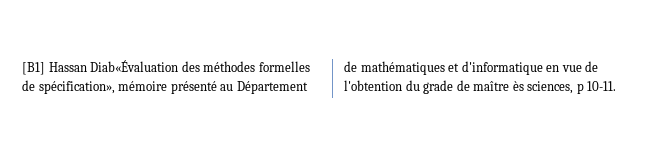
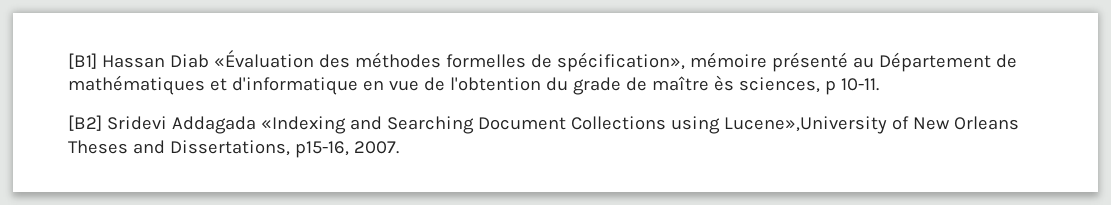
[90,60,179,72] Diab«Évaluation -> [169,50,314,68] Diab «Évaluation
(617, 86) none -> [68,115,1019,134] [68,140,399,158] // [B2] Sridevi Addagada «Indexing and Searching Document Collections using Lucene»,University of New Orleans Theses and Dissertations, p15-16, 2007.

